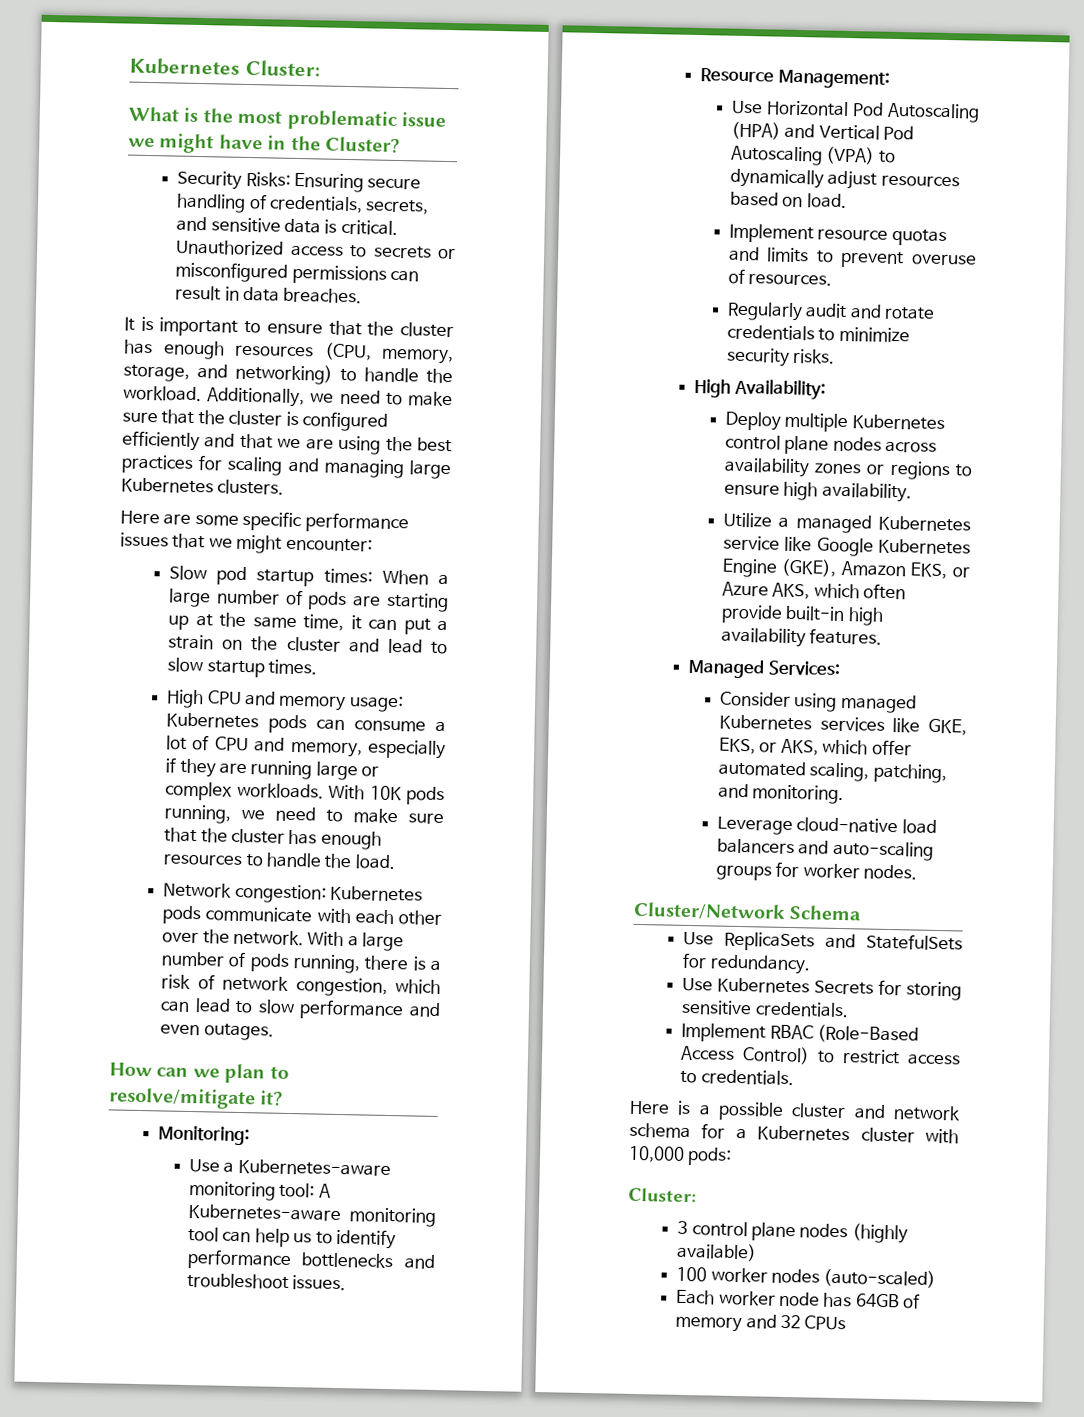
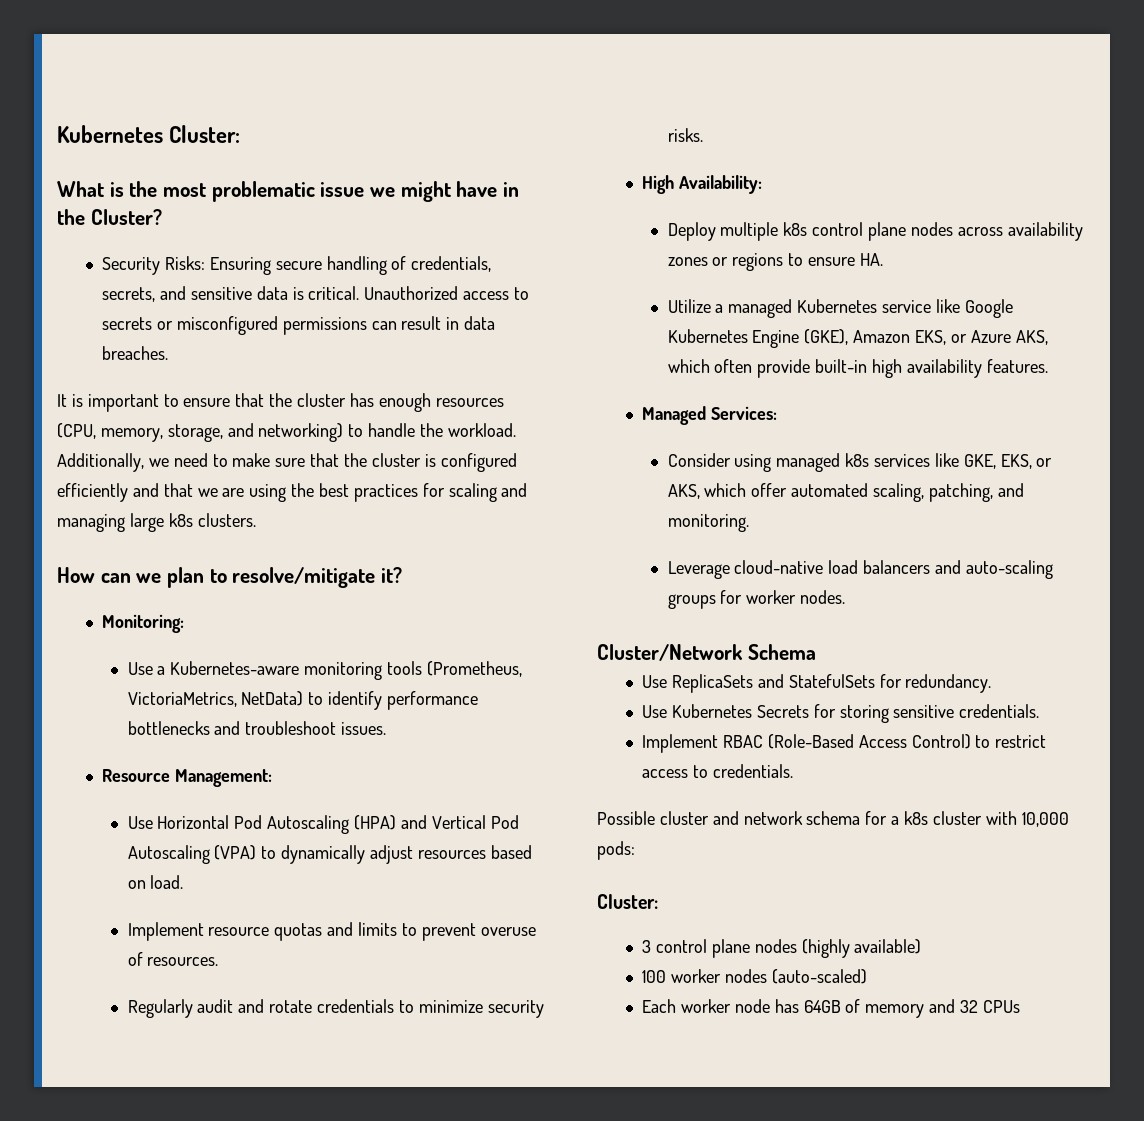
[121,477,214,494] Kubernetes -> [168,513,193,527] k8s
[120,510,409,534] [120,532,373,554] [169,565,449,587] [168,588,449,613] [168,612,449,635] [168,634,448,655] [167,657,317,678] [166,689,404,713] [166,712,446,734] [166,734,446,760] [165,757,380,781] [165,781,445,806] [164,804,445,825] [164,827,382,850] [163,852,396,870] [163,882,423,904] [162,905,442,926] [162,929,405,952] [161,951,441,974] [161,974,441,997] [160,998,442,1021] [160,1023,274,1041] // Here are some specific performance issues that we might encounter: // Slow pod startup times: When a large number of pods are starting up at the same time, it can put a strain on the cluster and lead to slow startup times. // High CPU and memory usage: Kubernetes pods can consume a lot of CPU and memory, especially if they are running large or complex workloads. With 10K pods running, we need to make sure that the cluster has enough resources to handle the load. // Network congestion: Kubernetes pods communicate with each other over the network. With a large number of pods running, there is a risk of network congestion, which can lead to slow performance and even outages. -> (256, 520) none
[279,1182,331,1198] [187,1203,436,1227] [187,1226,313,1248] tool: A Kubernetes-aware monitoring tool can help us -> [386,661,522,677] [127,691,304,707] tools (Prometheus, VictoriaMetrics, NetData)
[851,414,945,431] Kubernetes -> [783,222,808,236] k8s
[783,481,912,503] high availability. -> [859,253,883,266] HA.
[718,714,812,731] Kubernetes -> [845,453,870,467] k8s
[629,1100,785,1121] Here is a possible -> [597,811,655,825] Possible
[757,1125,851,1142] Kubernetes -> [904,811,929,825] k8s

